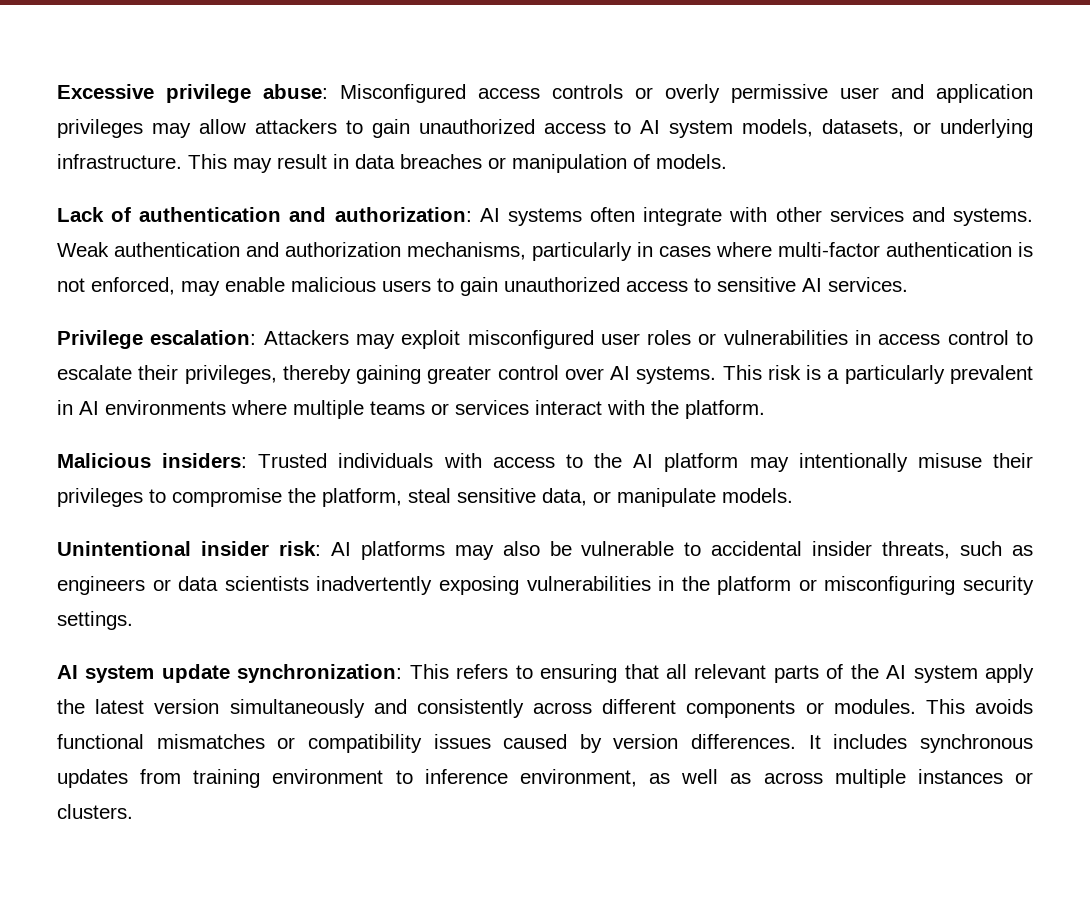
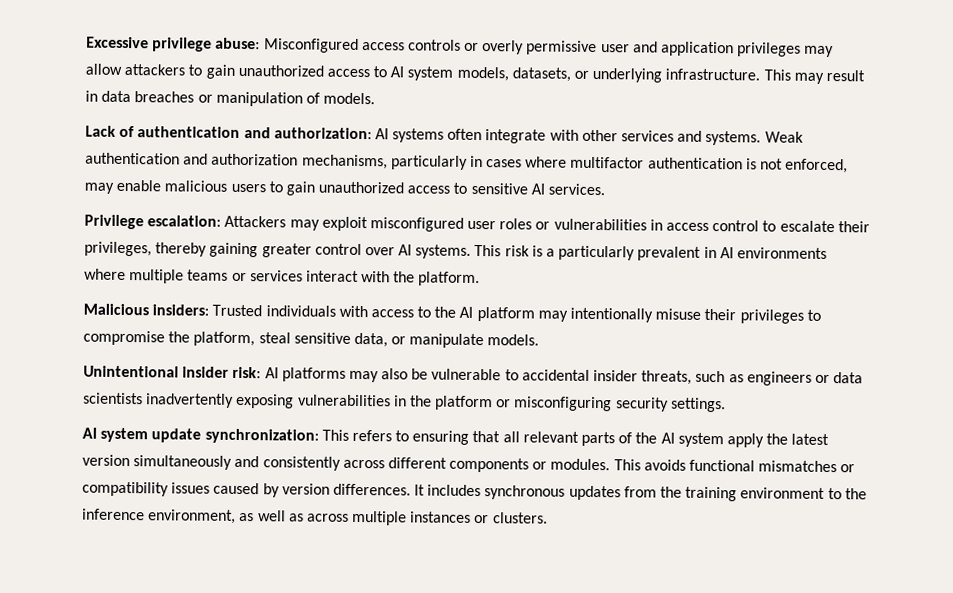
[778,242,880,257] multi-factor -> [570,156,645,169] multifactor
(182, 776) none -> [660,486,683,498] the
(413, 777) none -> [844,488,867,500] the

